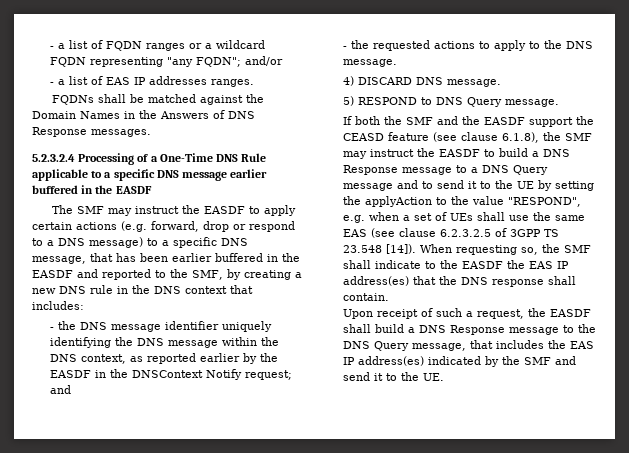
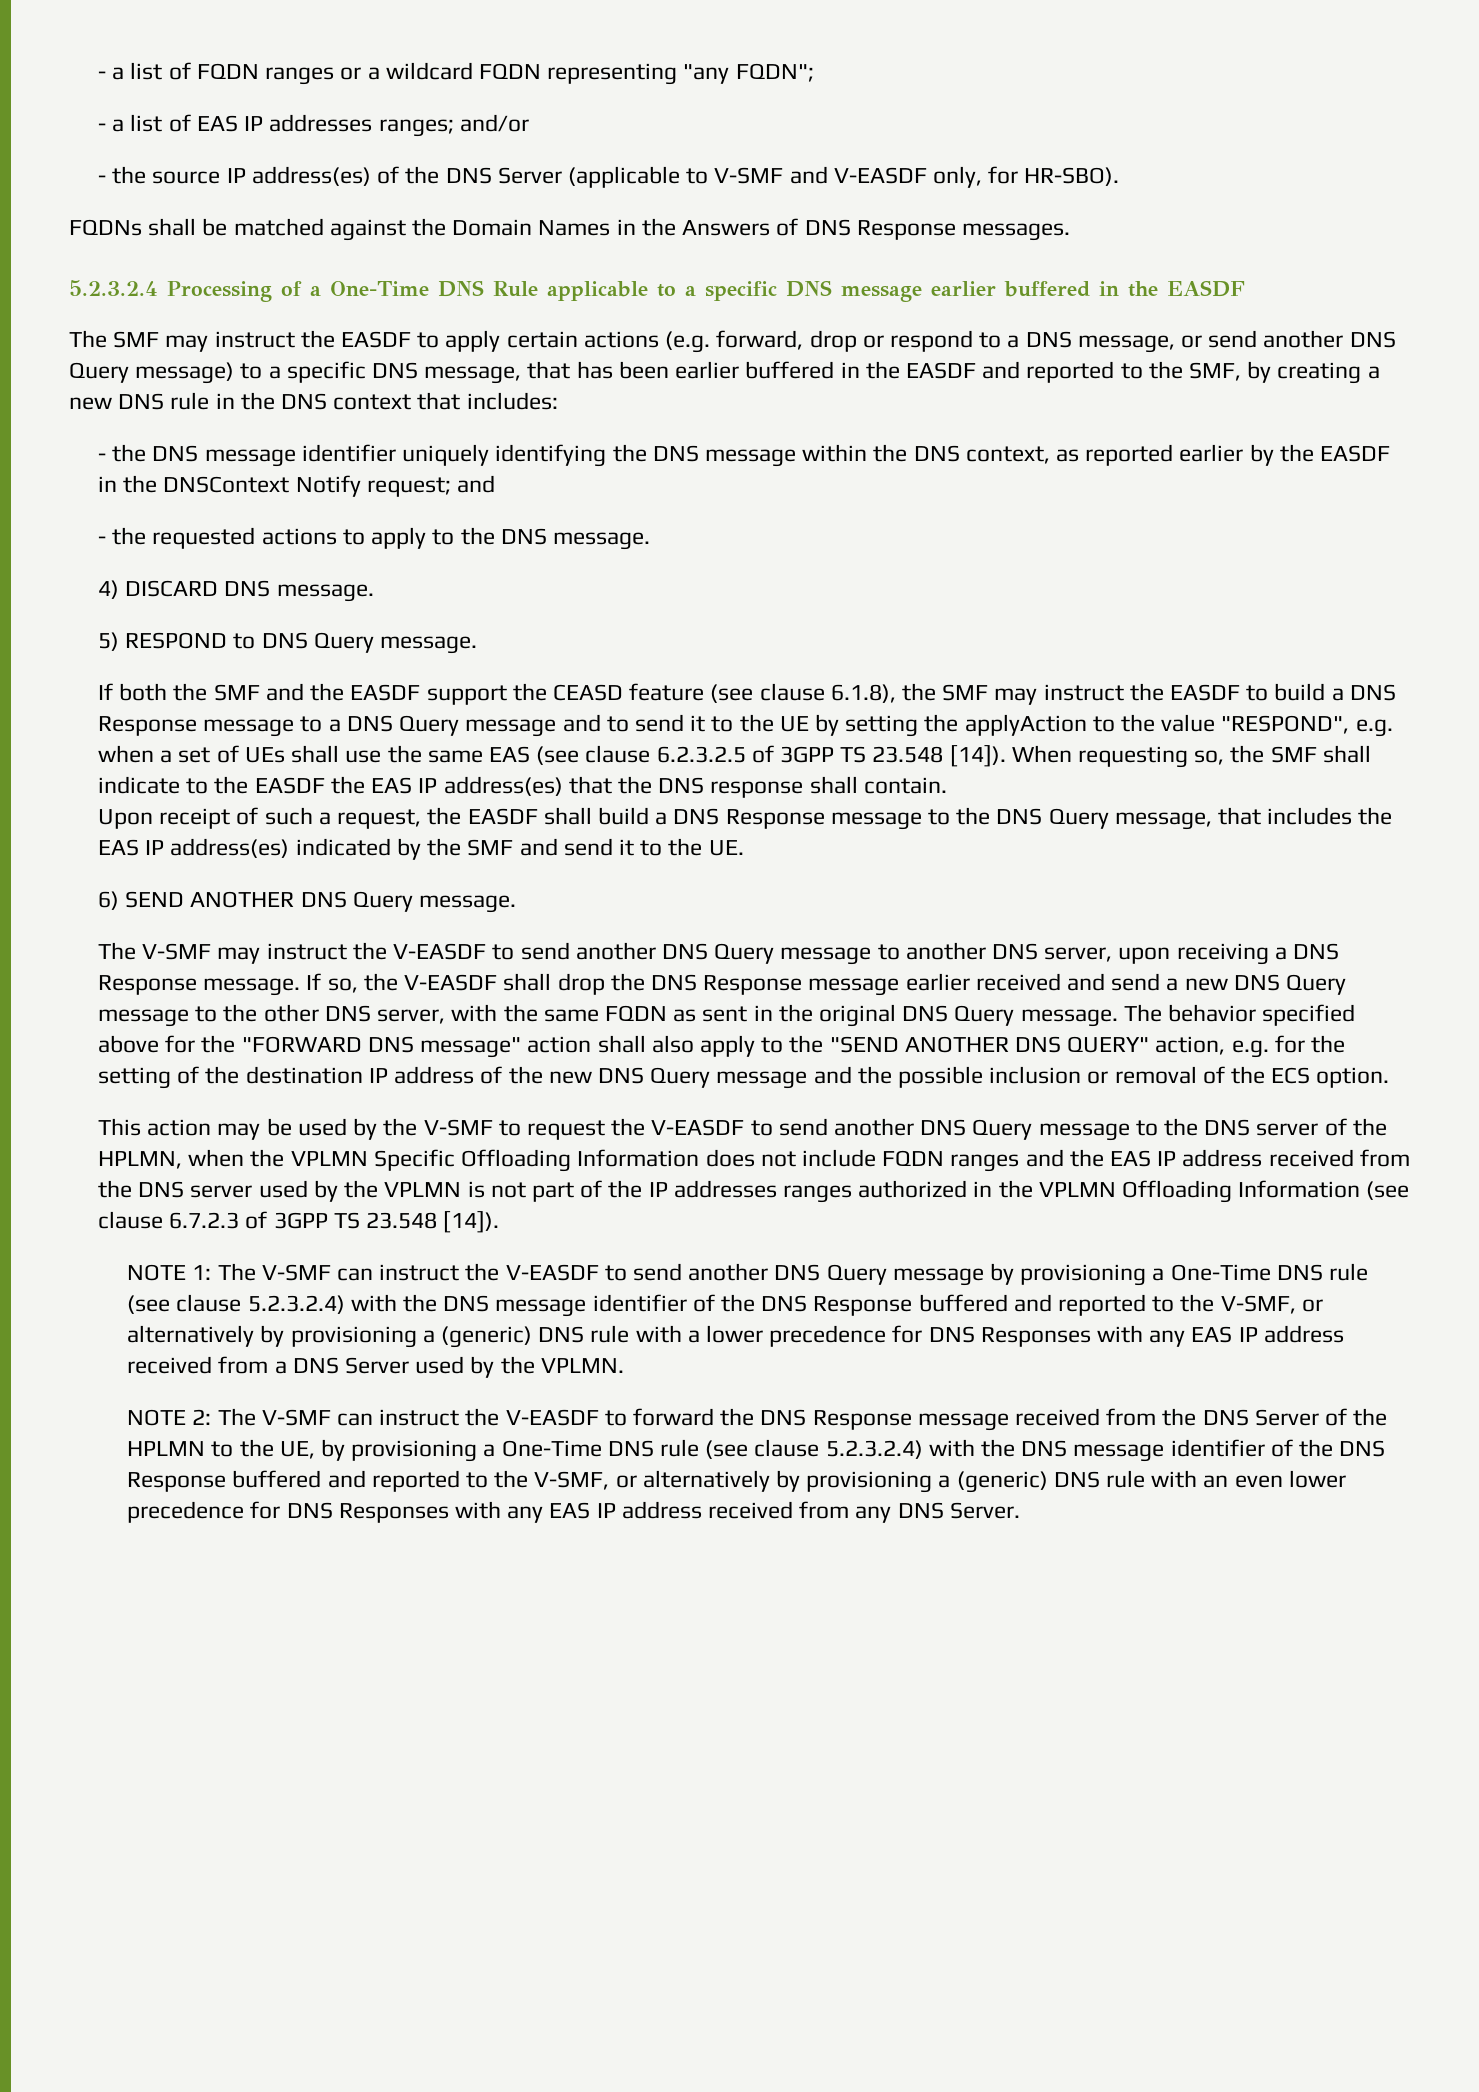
[245,56,284,66] and/or -> (814, 72) none
[211,79,255,87] ranges. -> [378,114,529,137] [98,166,1120,188] ranges; and/or // - the source IP address(es) of the DNS Server (applicable to V-SMF and V-EASDF only, for HR-SBO).
(85, 242) none -> [1077,330,1396,353] [69,362,129,383] message, or send another DNS Query
(445, 377) none -> [98,891,517,913] [98,942,1340,965] [98,973,1347,996] [98,1004,1356,1027] [98,1035,1346,1058] [98,1066,1390,1089] [98,1118,1387,1141] [98,1149,1410,1172] [98,1180,1410,1203] [98,1211,500,1233] [127,1263,1369,1286] [127,1294,1323,1317] [127,1325,1344,1348] [127,1356,624,1378] [127,1408,1388,1431] [127,1439,1386,1462] [127,1470,1346,1493] [127,1501,1020,1523] // 6) SEND ANOTHER DNS Query message. // The V-SMF may instruct the V-EASDF to send another DNS Query message to another DNS server, upon receiving a DNS Response message. If so, the V-EASDF shall drop the DNS Response message earlier received and send a new DNS Query message to the other DNS server, with the same FQDN as sent in the original DNS Query message. The behavior specified above for the "FORWARD DNS message" action shall also apply to the "SEND ANOTHER DNS QUERY" action, e.g. for the setting of the destination IP address of the new DNS Query message and the possible inclusion or removal of the ECS option. // This action may be used by the V-SMF to request the V-EASDF to send another DNS Query message to the DNS server of the HPLMN, when the VPLMN Specific Offloading Information does not include FQDN ranges and the EAS IP address received from the DNS server used by the VPLMN is not part of the IP addresses ranges authorized in the VPLMN Offloading Information (see clause 6.7.2.3 of 3GPP TS 23.548 [14]). // NOTE 1: The V-SMF can instruct the V-EASDF to send another DNS Query message by provisioning a One-Time DNS rule (see clause 5.2.3.2.4) with the DNS message identifier of the DNS Response buffered and reported to the V-SMF, or alternatively by provisioning a (generic) DNS rule with a lower precedence for DNS Responses with any EAS IP address received from a DNS Server used by the VPLMN. // NOTE 2: The V-SMF can instruct the V-EASDF to forward the DNS Response message received from the DNS Server of the HPLMN to the UE, by provisioning a One-Time DNS rule (see clause 5.2.3.2.4) with the DNS message identifier of the DNS Response buffered and reported to the V-SMF, or alternatively by provisioning a (generic) DNS rule with an even lower precedence for DNS Responses with any EAS IP address received from any DNS Server.

